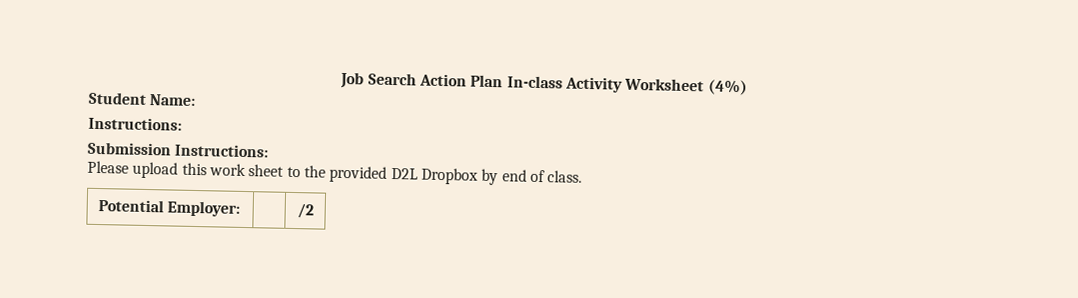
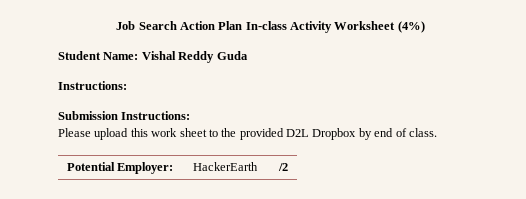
(197, 100) none -> [141,51,248,63] Vishal Reddy Guda
(241, 208) none -> [193,162,259,171] HackerEarth

